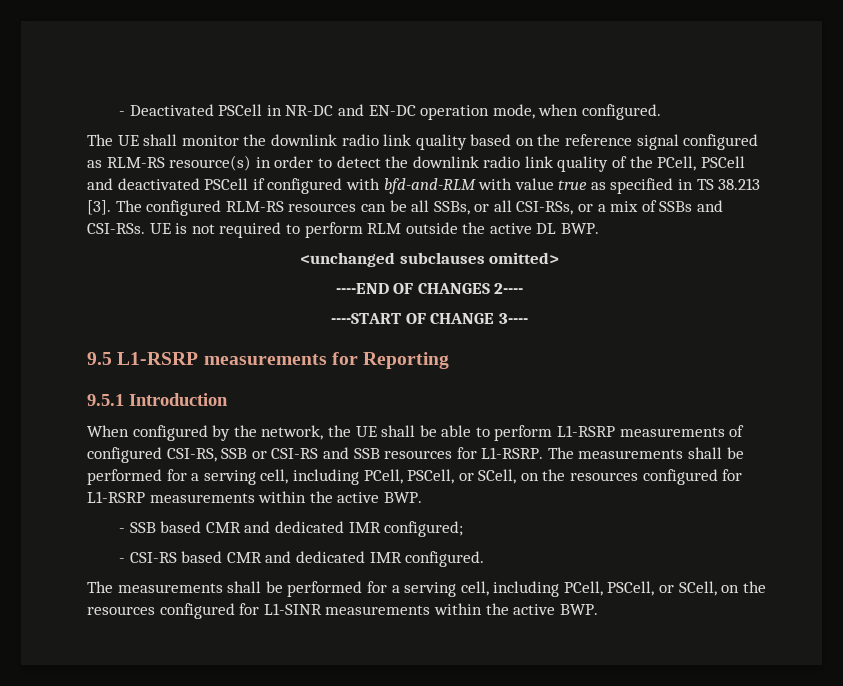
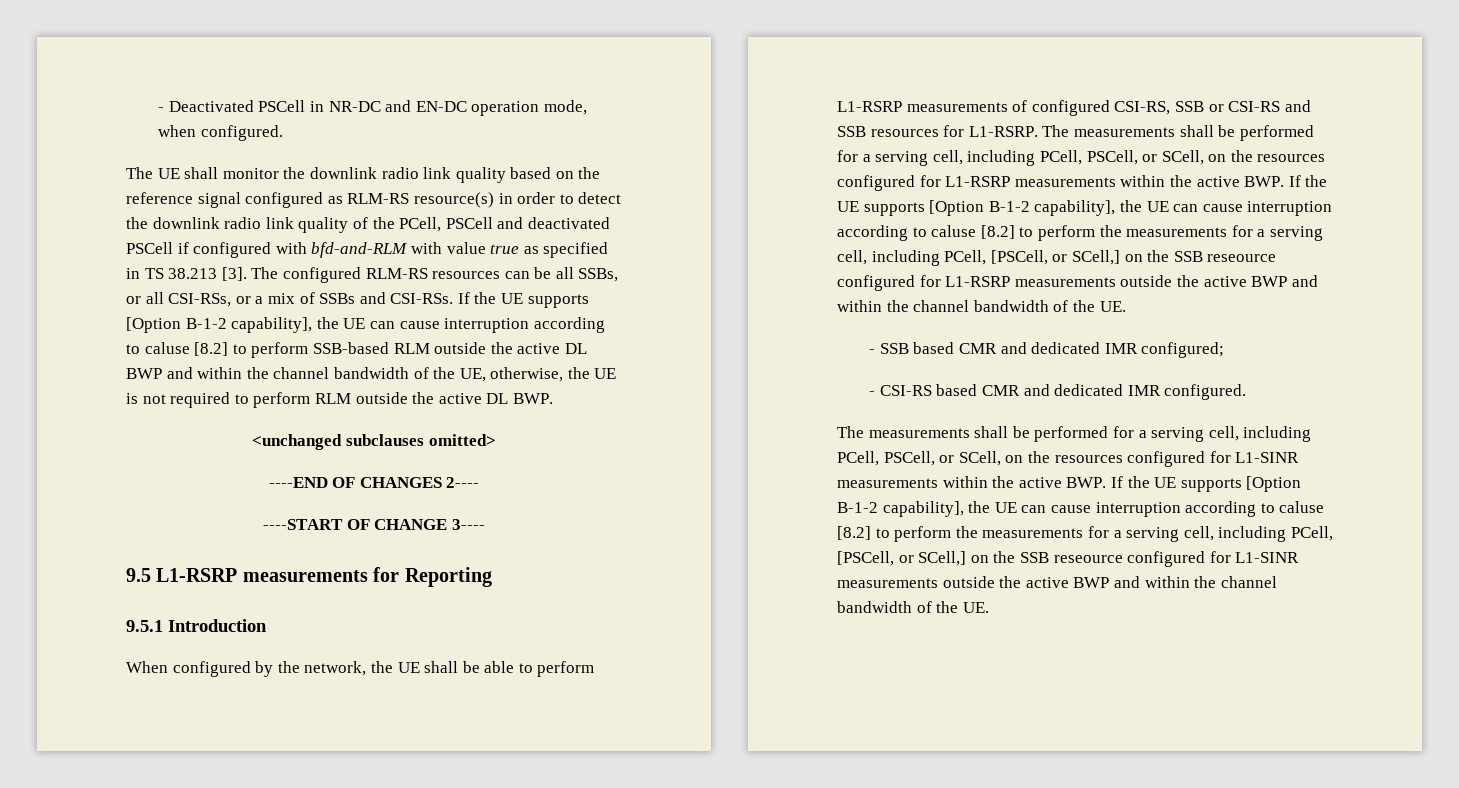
(145, 228) none -> [457,292,589,308] [126,317,605,333] [126,342,587,358] [126,367,590,382] If the UE supports [Option B-1-2 capability], the UE can cause interruption according to caluse [8.2] to perform SSB-based RLM outside the active DL BWP and within the channel bandwidth of the UE, otherwise, the
(422, 497) none -> [1288,175,1328,187] [837,200,1333,216] [837,225,1323,241] [837,250,1277,266] [837,275,1318,291] [837,300,1126,312] If the UE supports [Option B-1-2 capability], the UE can cause interruption according to caluse [8.2] to perform the measurements for a serving cell, including PCell, [PSCell, or SCell,] on the SSB reseource configured for L1-RSRP measurements outside the active BWP and within the channel bandwidth of the UE.
(598, 609) none -> [1110,476,1302,492] [837,501,1325,517] [837,526,1333,542] [837,551,1300,567] [837,576,1277,588] [837,601,989,613] If the UE supports [Option B-1-2 capability], the UE can cause interruption according to caluse [8.2] to perform the measurements for a serving cell, including PCell, [PSCell, or SCell,] on the SSB reseource configured for L1-SINR measurements outside the active BWP and within the channel bandwidth of the UE.

